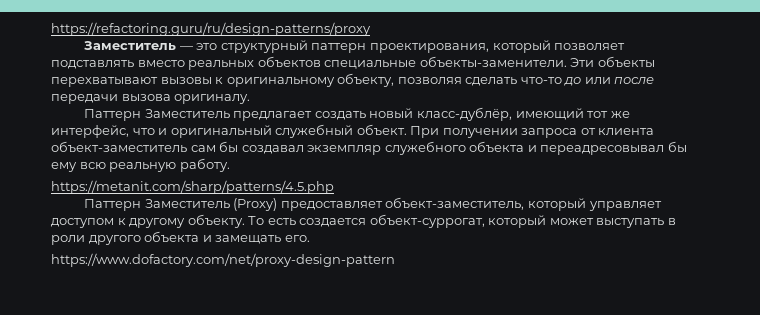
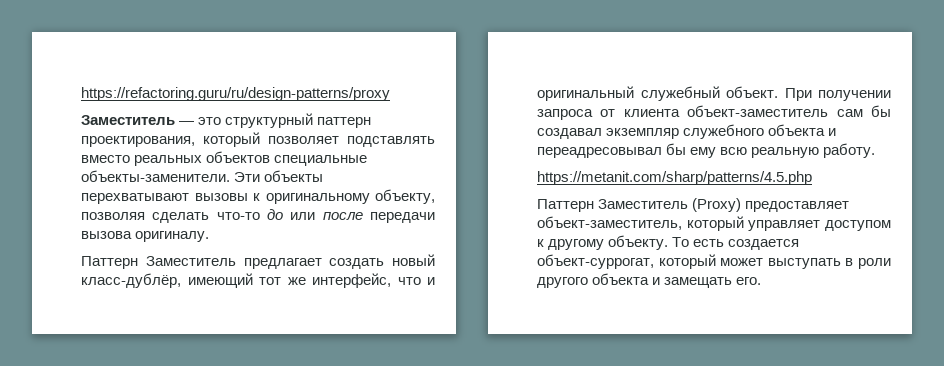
[51,253,395,267] // https://www.dofactory.com/net/proxy-design-pattern -> (762, 281) none

